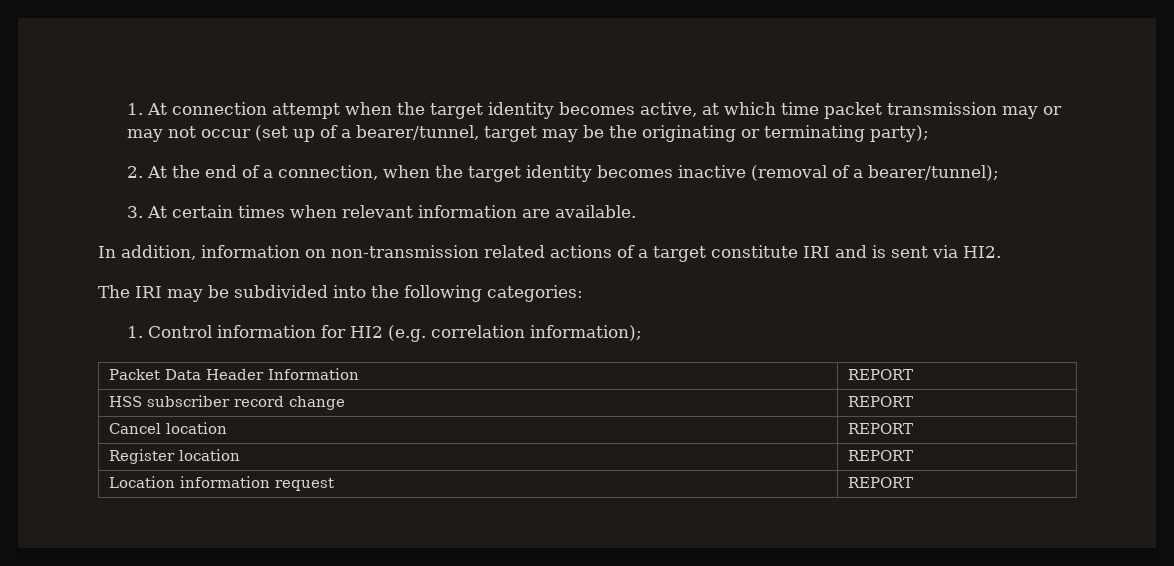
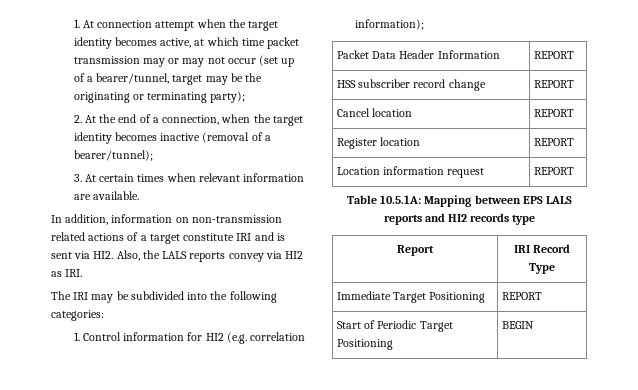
(1001, 252) none -> [116,250,304,262] [51,269,83,277] Also, the LALS reports convey via HI2 as IRI.
(914, 482) none -> [346,195,573,207] [383,213,536,225] [397,245,434,256] [513,244,571,253] [529,263,555,274] [336,291,486,303] [501,292,542,300] [336,320,453,332] [336,339,393,350] [501,321,534,329] // Table 10.5.1A: Mapping between EPS LALS reports and HI2 records type // Report | IRI Record Type // Immediate Target Positioning | REPORT // Start of Periodic Target Positioning | BEGIN

